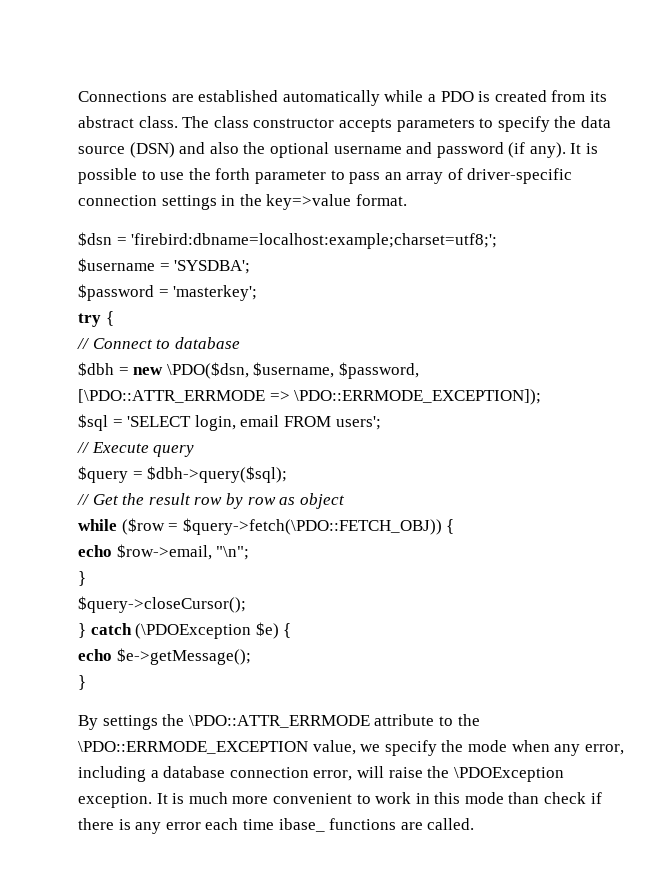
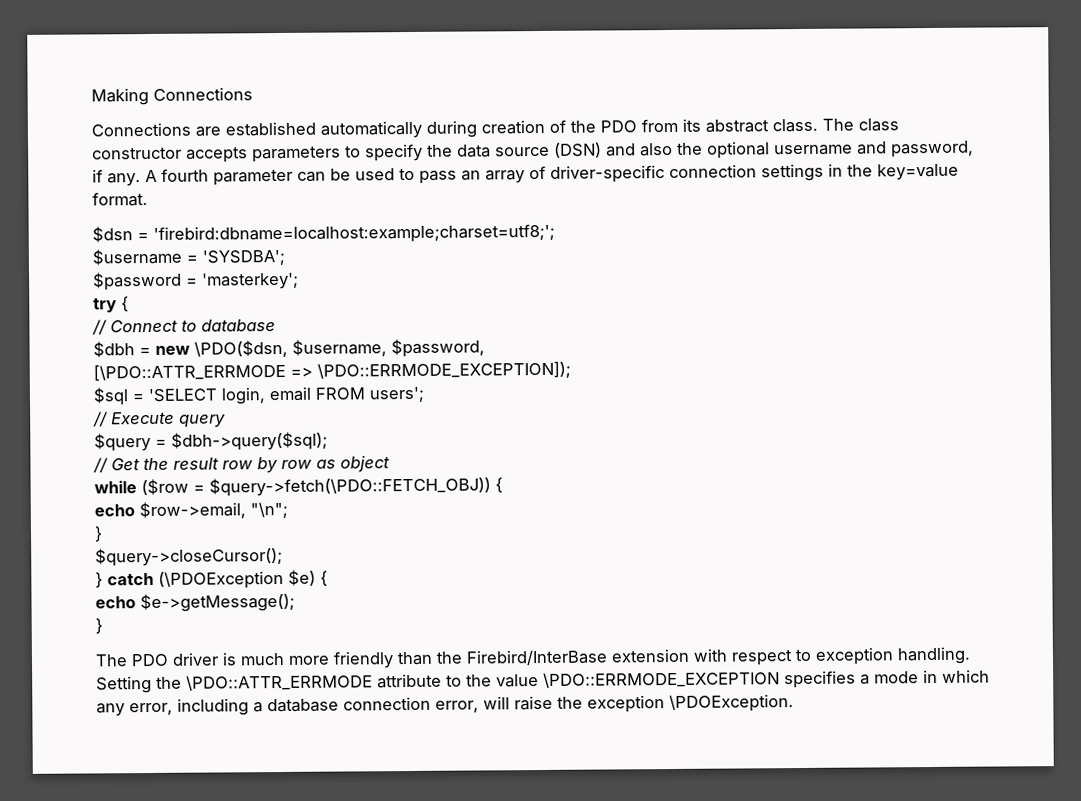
(78, 96) none -> [91,87,253,106] Making Connections //
[384,90,547,102] while a PDO is created -> [426,119,637,138] during creation of the PDO
[436,142,599,158] [78,168,326,184] password (if any). It is possible to use the forth parameter -> [891,140,974,158] [92,168,395,187] password, if any. A fourth parameter can be used
[266,194,352,210] key=>value -> [877,163,959,181] key=value
[78,715,158,730] By settings -> [95,646,971,669] [96,675,152,694] The PDO driver is much more friendly than the Firebird/InterBase extension with respect to exception handling. Setting
[78,740,550,756] \PDO::ERRMODE_EXCEPTION value, we specify the mode when -> [496,669,990,689] value \PDO::ERRMODE_EXCEPTION specifies a mode in which
[453,767,564,782] [78,792,602,808] [78,818,475,834] \PDOException exception. It is much more convenient to work in this mode than check if there is any error each time ibase_ functions are called. -> [587,694,794,713] exception \PDOException.

